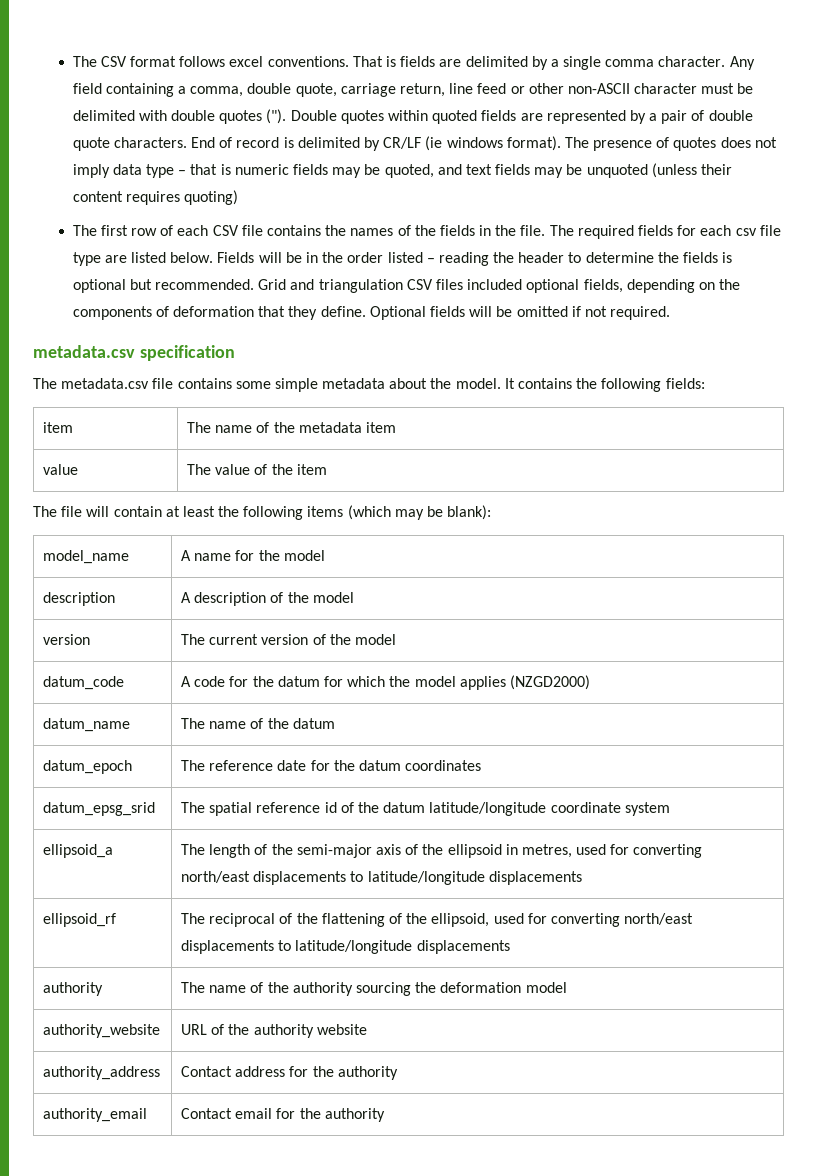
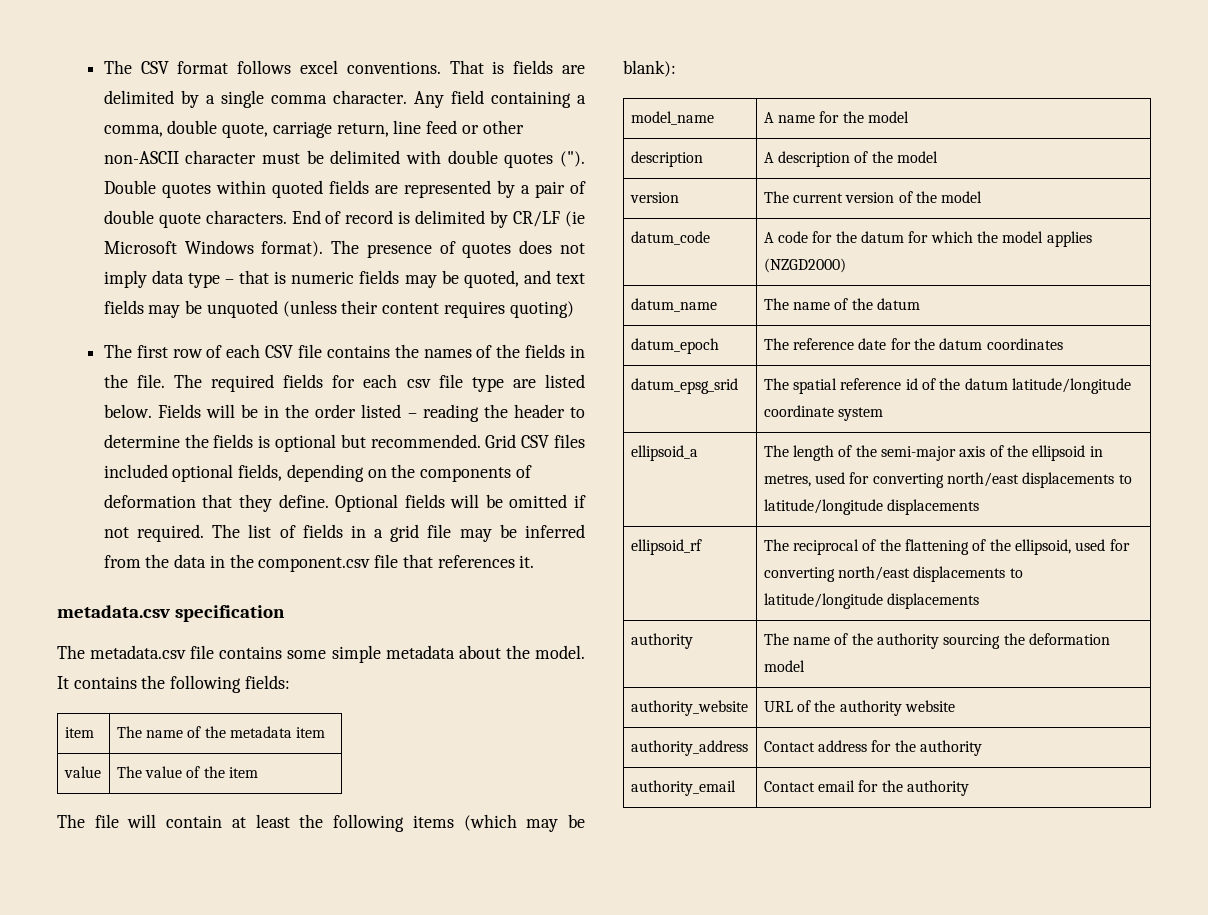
[446,137,503,148] windows -> [103,240,254,254] Microsoft Windows
[290,279,403,293] and triangulation -> (517, 441) none
(671, 313) none -> [212,524,586,542] [103,554,535,572] The list of fields in a grid file may be inferred from the data in the component.csv file that references it.

